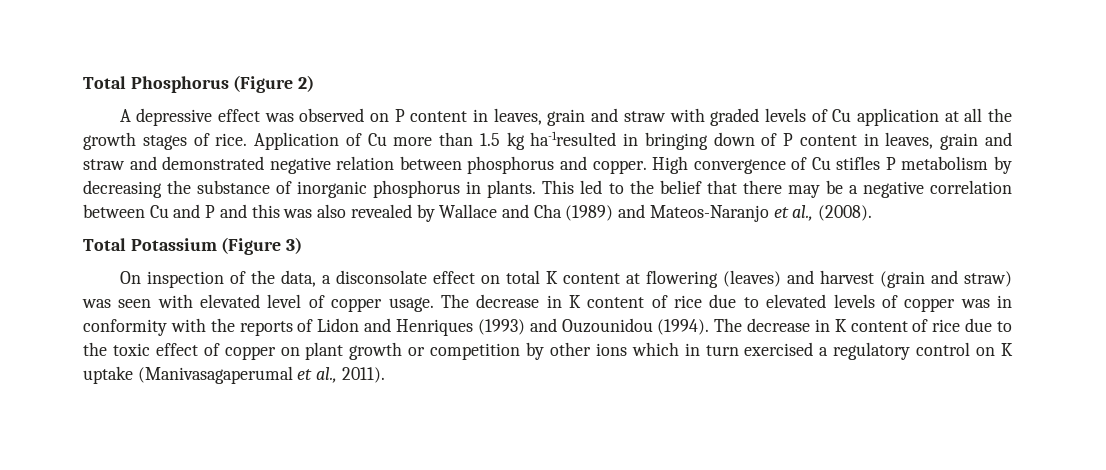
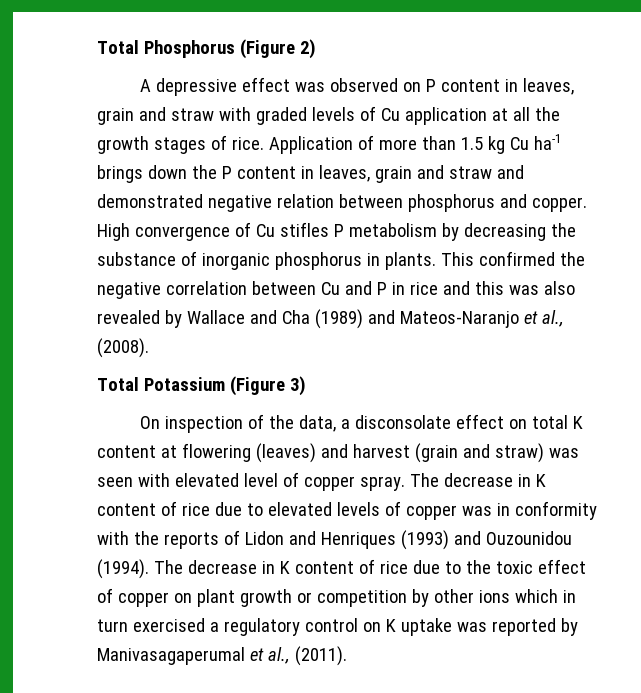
[367,133,387,146] Cu -> (374, 142) none
[530,131,778,150] ha-1resulted in bringing down of -> [509,134,561,150] [97,165,217,183] Cu ha-1 brings down the
[580,180,858,198] led to the belief that there may be a -> [478,251,585,266] confirmed the
(216, 211) none -> [391,282,438,295] in rice
[388,297,434,312] usage. -> [359,476,405,491] spray.
[137,366,385,384] (Manivasagaperumal et al., 2011). -> [456,618,578,636] [97,646,347,666] was reported by Manivasagaperumal et al., (2011).

